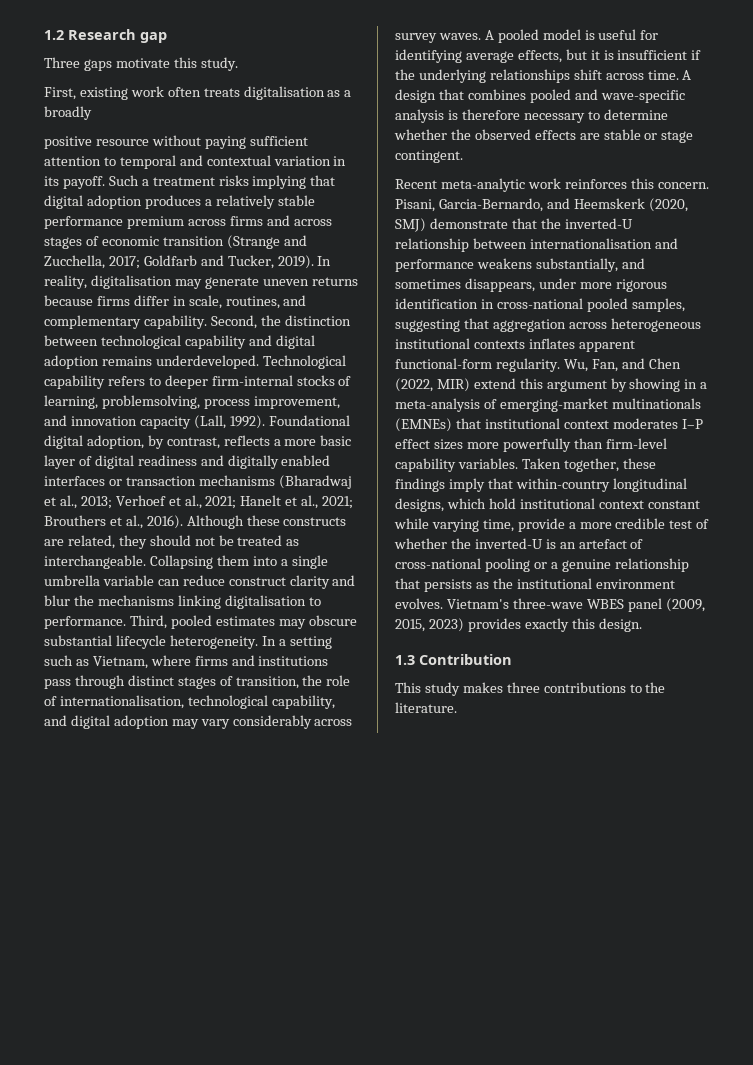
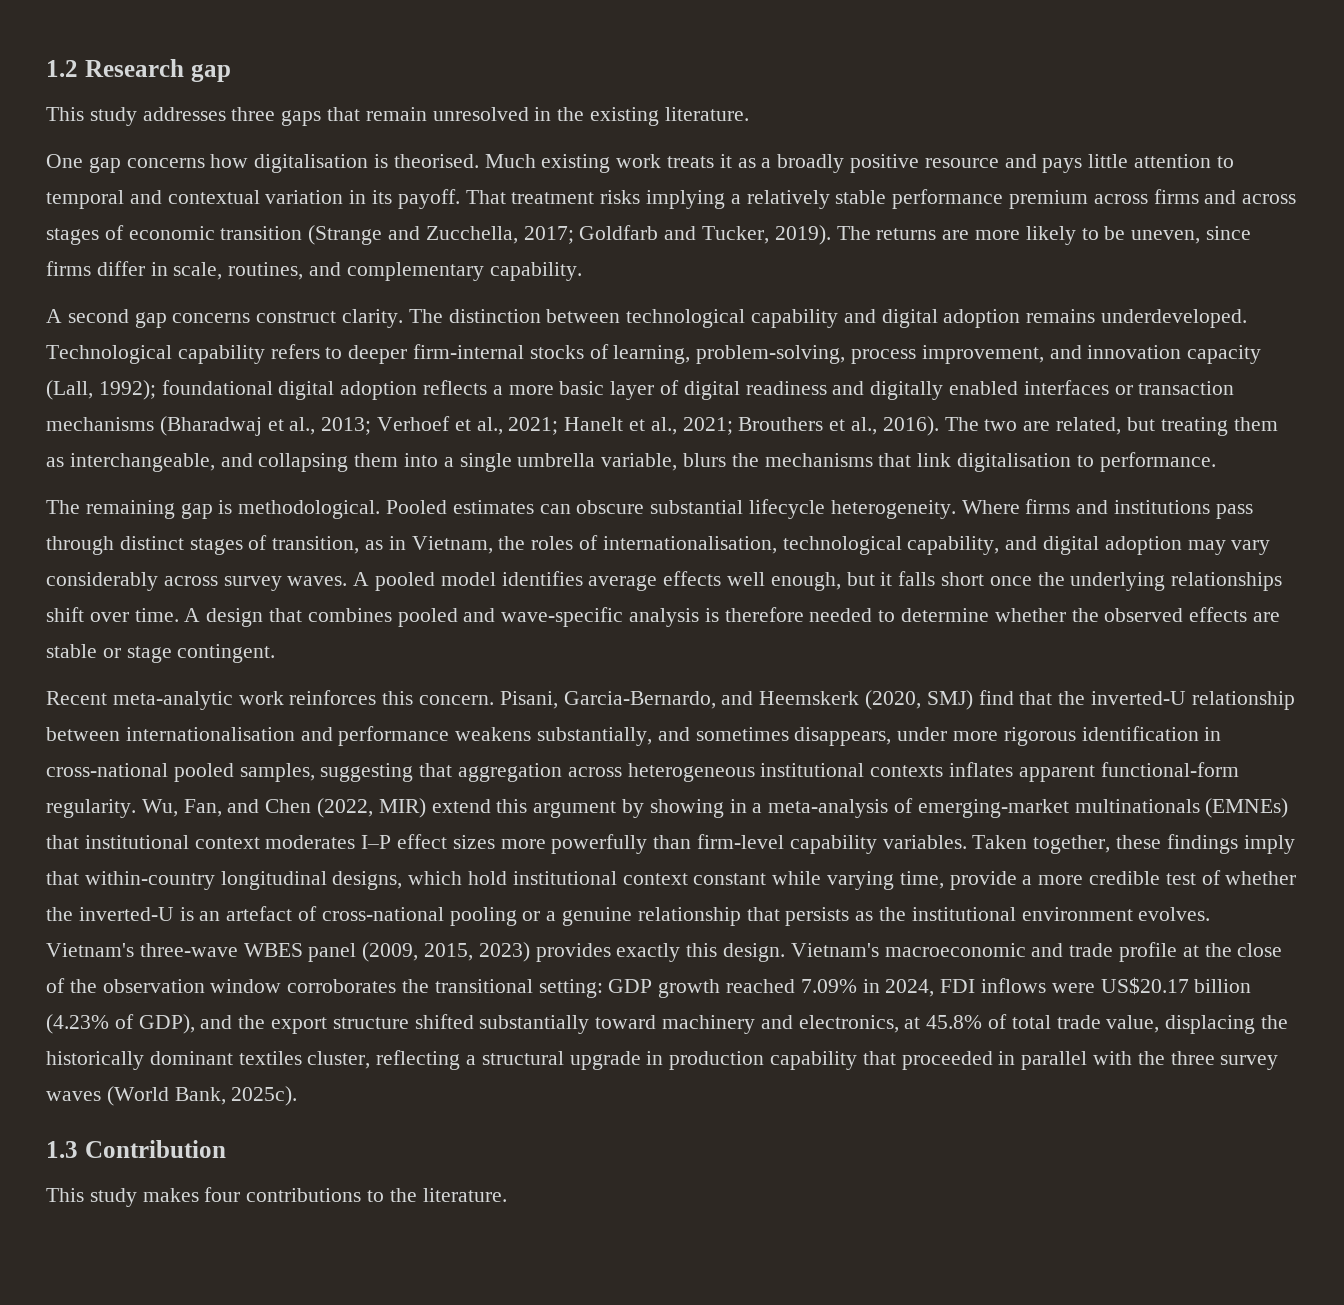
[44,57,238,71] [44,86,325,100] Three gaps motivate this study. // First, existing work often treats digitalisation -> [46,107,749,126] [46,154,732,173] This study addresses three gaps that remain unresolved in the existing literature. // One gap concerns how digitalisation is theorised. Much existing work treats it
(92, 113) // -> (845, 163) none
[151,135,308,149] without paying sufficient -> [1004,154,1129,173] and pays little
[108,175,149,186] Such a -> [465,190,506,204] That
[310,175,336,186] [44,195,201,209] that digital adoption produces -> (726, 199) none
[317,256,332,266] [44,275,358,289] [44,295,93,306] In reality, digitalisation may generate uneven returns because -> [836,226,1252,245] The returns are more likely to be uneven, since
[210,315,281,329] Second, the -> [46,309,443,328] // A second gap concerns construct clarity. The
[101,395,200,409] problemsolving, -> [696,345,846,364] problem-solving,
[229,415,350,429] [44,435,220,449] 1992). Foundational digital adoption, by contrast, -> [98,380,418,400] 1992); foundational digital adoption
[186,515,347,529] [44,535,300,549] [44,555,213,569] Although these constructs are related, they should not be treated as interchangeable. Collapsing -> [944,417,1278,436] [46,453,349,472] The two are related, but treating them as interchangeable, and collapsing
[102,575,356,589] [44,595,321,609] [44,615,357,629] [44,635,332,649] [44,655,191,669] variable can reduce construct clarity and blur the mechanisms linking digitalisation to performance. Third, pooled estimates may obscure substantial lifecycle heterogeneity. In a setting such as Vietnam, where -> [601,452,1216,472] [46,499,1020,519] variable, blurs the mechanisms that link digitalisation to performance. // The remaining gap is methodological. Pooled estimates can obscure substantial lifecycle heterogeneity. Where
[302,675,351,686] the role -> [365,536,574,554] as in Vietnam, the roles
[584,29,659,40] [395,49,702,63] is useful for identifying average effects, but it is insufficient if -> [501,571,1032,591] identifies average effects well enough, but it falls short once
[605,73,644,80] across -> [89,612,129,622] over
[523,113,585,123] necessary -> [809,608,873,622] needed
[429,218,508,229] demonstrate -> [978,690,1014,705] find
(642, 625) none -> [790,942,1283,962] [46,977,1252,998] [46,1014,1289,1034] [46,1050,1279,1070] [46,1086,298,1106] Vietnam's macroeconomic and trade profile at the close of the observation window corroborates the transitional setting: GDP growth reached 7.09% in 2024, FDI inflows were US$20.17 billion (4.23% of GDP), and the export structure shifted substantially toward machinery and electronics, at 45.8% of total trade value, displacing the historically dominant textiles cluster, reflecting a structural upgrade in production capability that proceeded in parallel with the three survey waves (World Bank, 2025c).
[506,682,540,693] three -> [204,1187,241,1202] four

